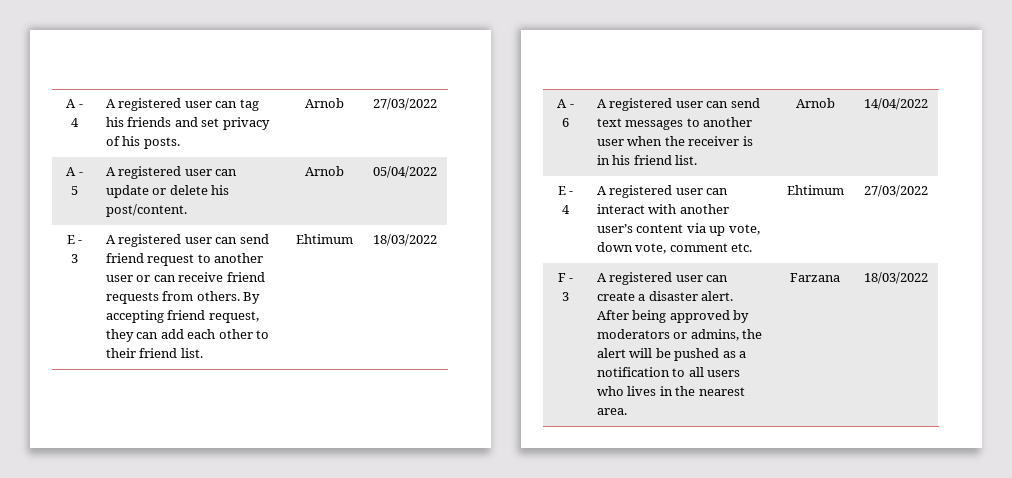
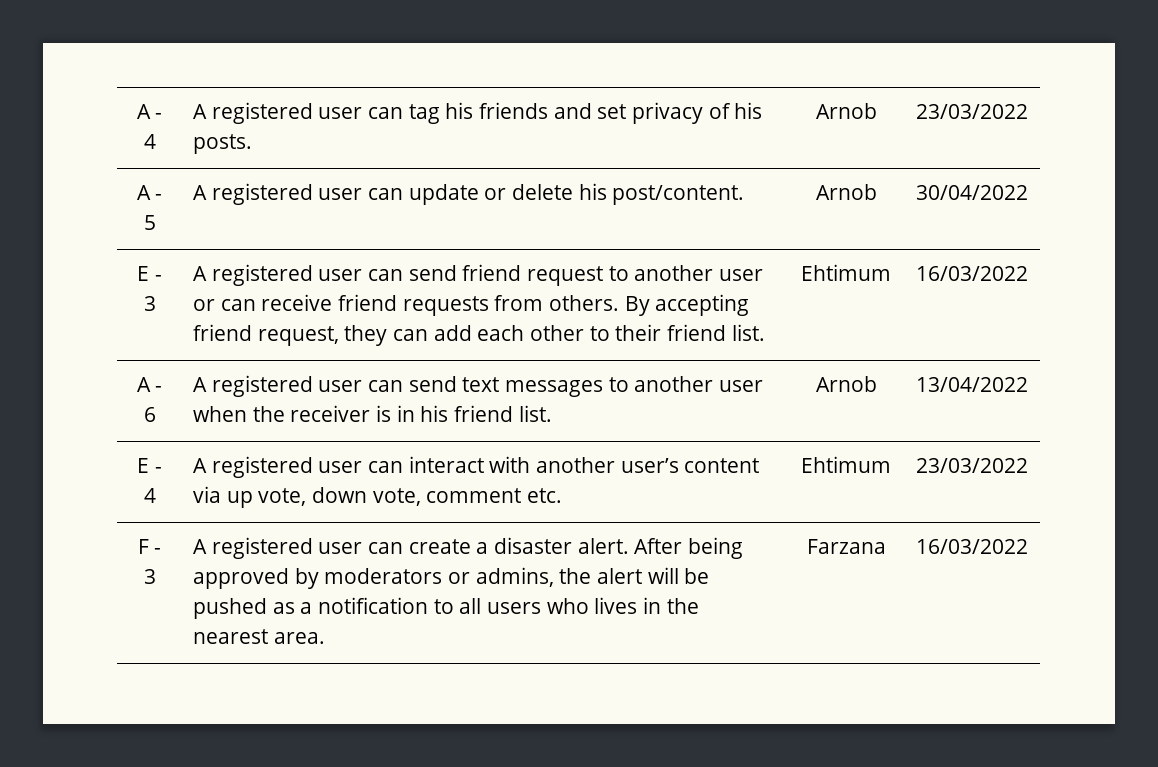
[373,98,437,110] 27/03/2022 -> [915,104,1028,119] 23/03/2022
[373,166,437,178] 05/04/2022 -> [915,185,1028,200] 30/04/2022
[373,234,437,246] 18/03/2022 -> [915,266,1028,281] 16/03/2022
[864,98,928,110] 14/04/2022 -> [915,377,1028,392] 13/04/2022
[864,185,928,197] 27/03/2022 -> [915,458,1028,473] 23/03/2022
[864,272,928,284] 18/03/2022 -> [915,539,1028,554] 16/03/2022

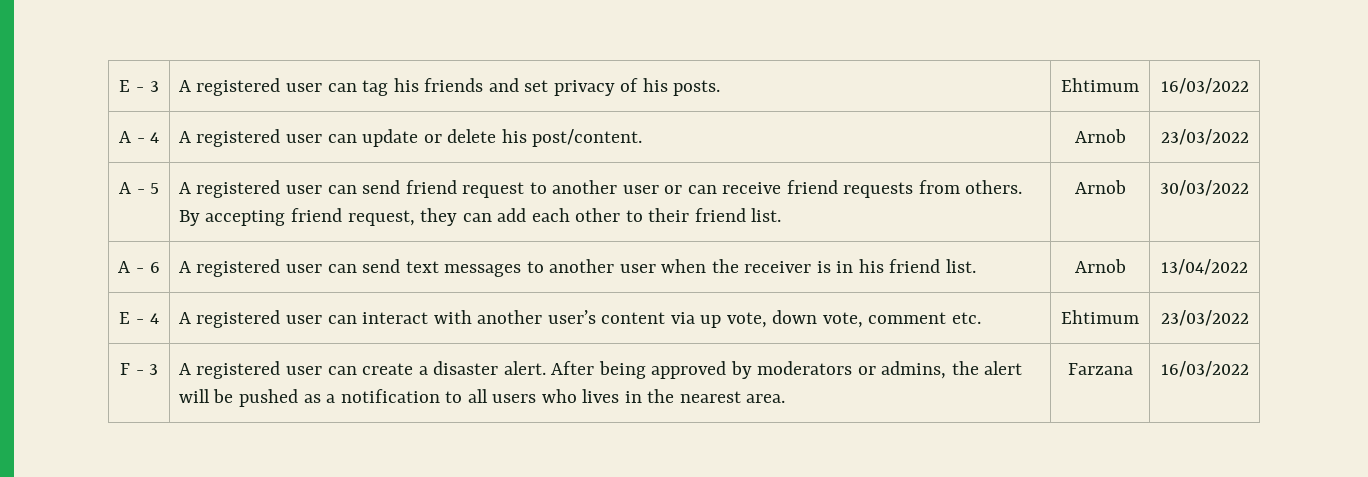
[136,104,163,119] [143,134,156,149] A - 4 -> [119,80,159,92] E - 3
[815,103,877,119] [915,104,1028,119] [136,185,163,200] [143,215,156,230] Arnob | 23/03/2022 // A - 5 -> [1061,78,1139,92] [1160,78,1249,94] [118,131,160,143] Ehtimum | 16/03/2022 // A - 4
[915,185,1028,200] [137,266,162,281] [143,296,156,311] 30/04/2022 // E - 3 -> [1160,129,1249,145] [118,182,160,194] 23/03/2022 // A - 5
[801,264,891,281] [915,266,1028,281] Ehtimum | 16/03/2022 -> [1074,180,1126,194] [1160,180,1249,196] Arnob | 30/03/2022

